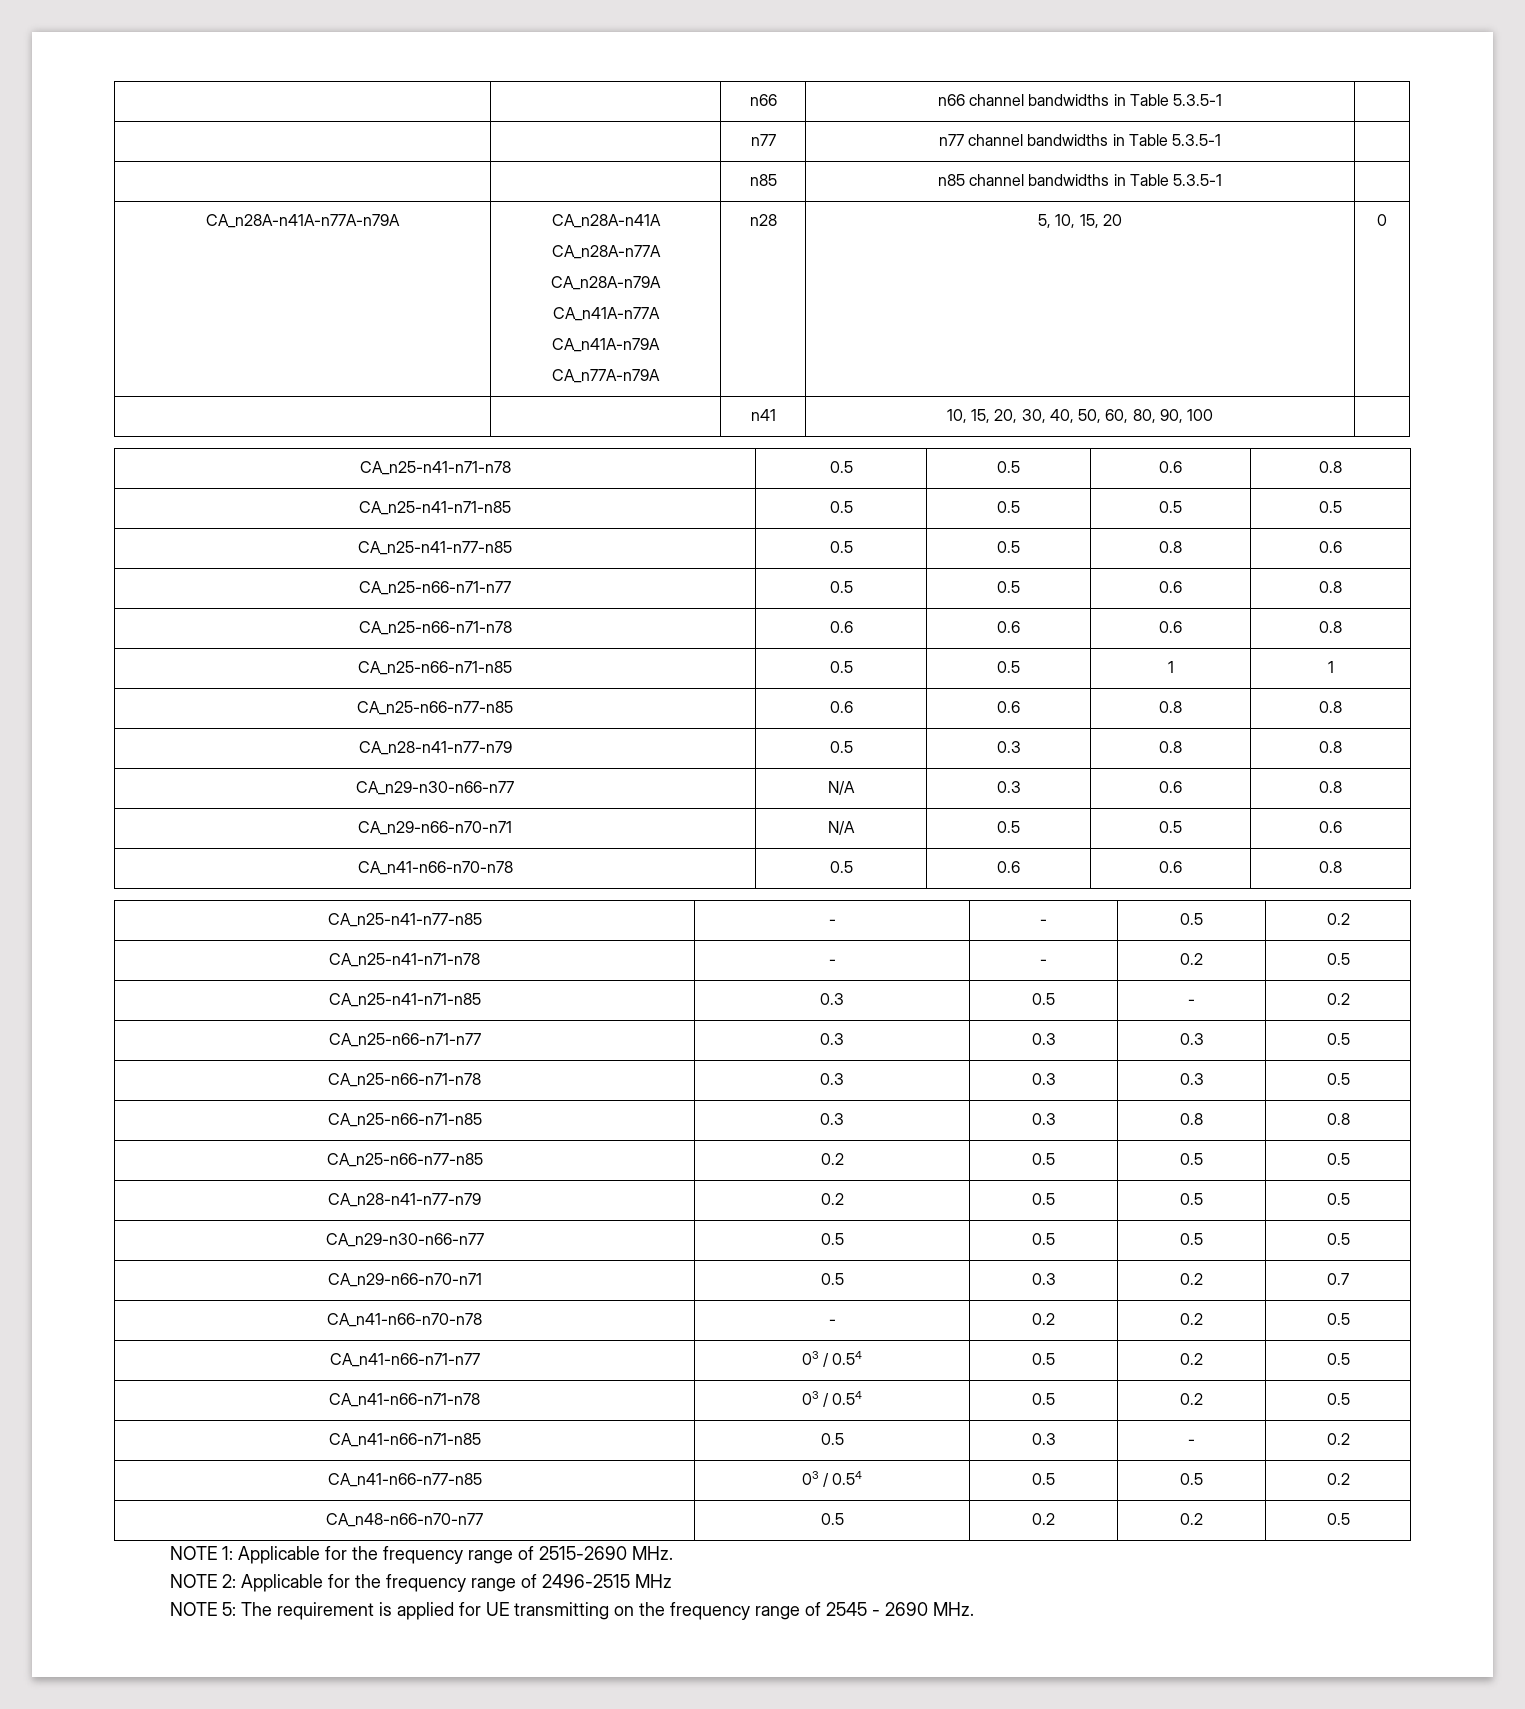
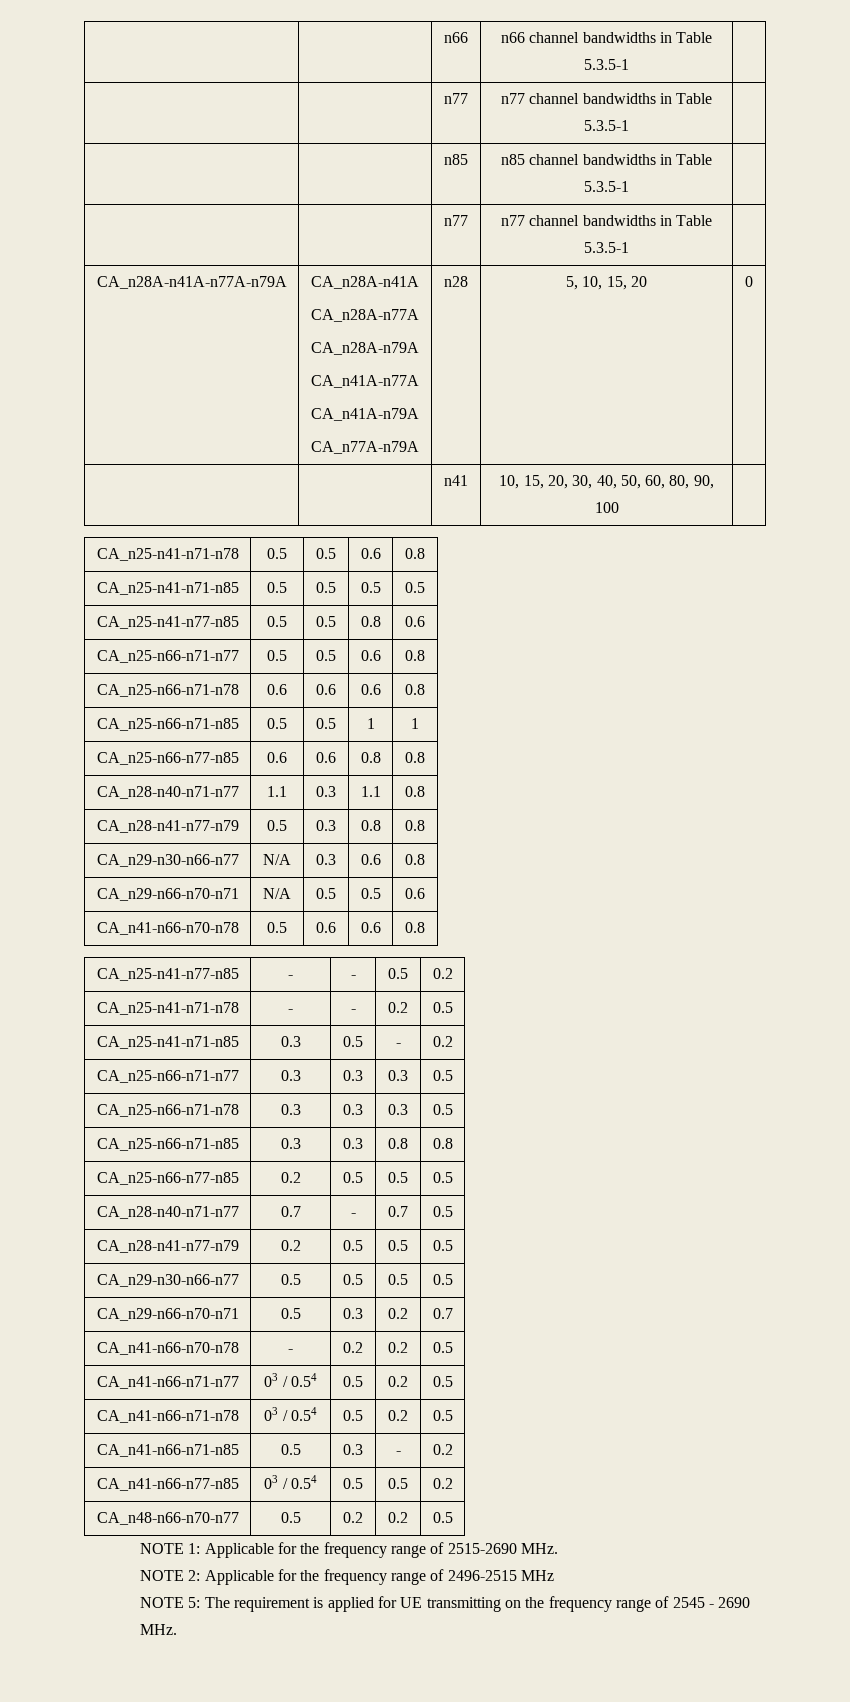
(1223, 180) none -> [444,215,468,226] [500,215,713,226] [584,242,629,253] // | | n77 | n77 channel bandwidths in Table 5.3.5-1 |
(1342, 707) none -> [96,786,239,799] [267,786,287,797] [316,786,336,797] [360,786,381,797] [405,786,425,797] // CA_n28-n40-n71-n77 | 1.1 | 0.3 | 1.1 | 0.8
(1350, 1159) none -> [96,1206,239,1219] [280,1206,301,1217] [350,1213,356,1217] [388,1206,408,1217] [432,1206,453,1217] // CA_n28-n40-n71-n77 | 0.7 | - | 0.7 | 0.5

